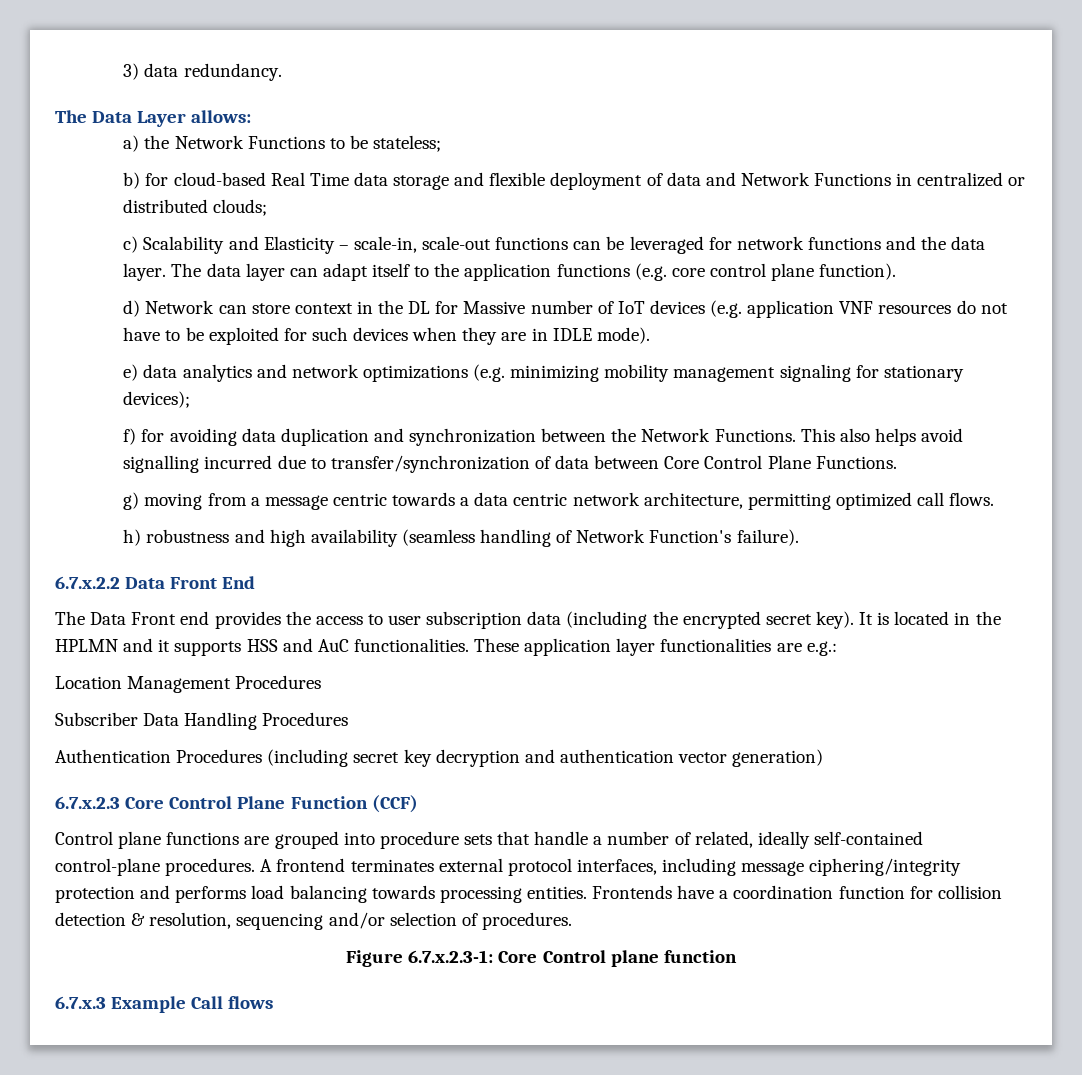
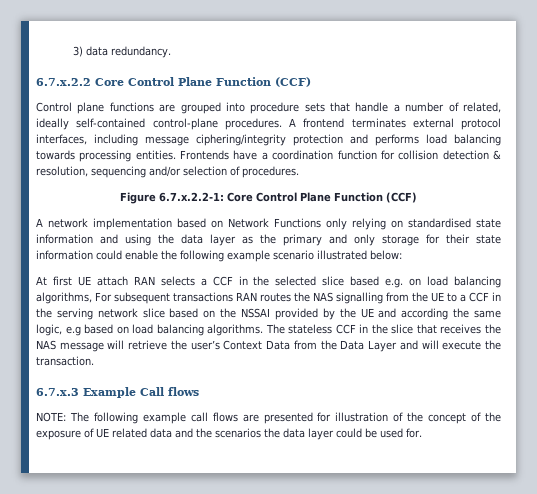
[55,110,252,127] [123,135,442,152] [123,172,1026,190] [123,199,268,216] [123,236,986,254] [123,263,897,281] [123,300,1008,318] [123,327,650,345] [123,364,964,382] [123,391,191,408] [123,428,964,446] [123,455,897,473] [123,492,995,510] [123,529,799,547] [55,576,256,589] [55,611,1001,629] [55,638,837,656] [55,675,322,693] [55,712,349,730] [55,749,824,767] [55,796,120,809] The Data Layer allows: // a) the Network Functions to be stateless; // b) for cloud-based Real Time data storage and flexible deployment of data and Network Functions in centralized or distributed clouds; // c) Scalability and Elasticity – scale-in, scale-out functions can be leveraged for network functions and the data layer. The data layer can adapt itself to the application functions (e.g. core control plane function). // d) Network can store context in the DL for Massive number of IoT devices (e.g. application VNF resources do not have to be exploited for such devices when they are in IDLE mode). // e) data analytics and network optimizations (e.g. minimizing mobility management signaling for stationary devices); // f) for avoiding data duplication and synchronization between the Network Functions. This also helps avoid signalling incurred due to transfer/synchronization of data between Core Control Plane Functions. // g) moving from a message centric towards a data centric network architecture, permitting optimized call flows. // h) robustness and high availability (seamless handling of Network Function's failure). // 6.7.x.2.2 Data Front End // The Data Front end provides the access to user subscription data (including the encrypted secret key). It is located in the HPLMN and it supports HSS and AuC functionalities. These application layer functionalities are e.g.: // Location Management Procedures // Subscriber Data Handling Procedures // Authentication Procedures (including secret key decryption and authentication vector generation) // 6.7.x.2.3 -> [36,78,91,86] 6.7.x.2.2
[408,950,737,967] [55,996,274,1013] 6.7.x.2.3-1: Core Control plane function // 6.7.x.3 Example Call flows -> [159,192,417,203] [36,218,501,230] [36,234,501,246] [36,250,402,262] [36,276,501,288] [36,292,501,304] [36,308,502,320] [36,324,502,336] [36,340,502,352] [36,356,94,366] [36,387,199,398] [36,412,502,424] [36,428,422,440] 6.7.x.2.2-1: Core Control Plane Function (CCF) // A network implementation based on Network Functions only relying on standardised state information and using the data layer as the primary and only storage for their state information could enable the following example scenario illustrated below: // At first UE attach RAN selects a CCF in the selected slice based e.g. on load balancing algorithms, For subsequent transactions RAN routes the NAS signalling from the UE to a CCF in the serving network slice based on the NSSAI provided by the UE and according the same logic, e.g based on load balancing algorithms. The stateless CCF in the slice that receives the NAS message will retrieve the user’s Context Data from the Data Layer and will execute the transaction. // 6.7.x.3 Example Call flows // NOTE: The following example call flows are presented for illustration of the concept of the exposure of UE related data and the scenarios the data layer could be used for.

